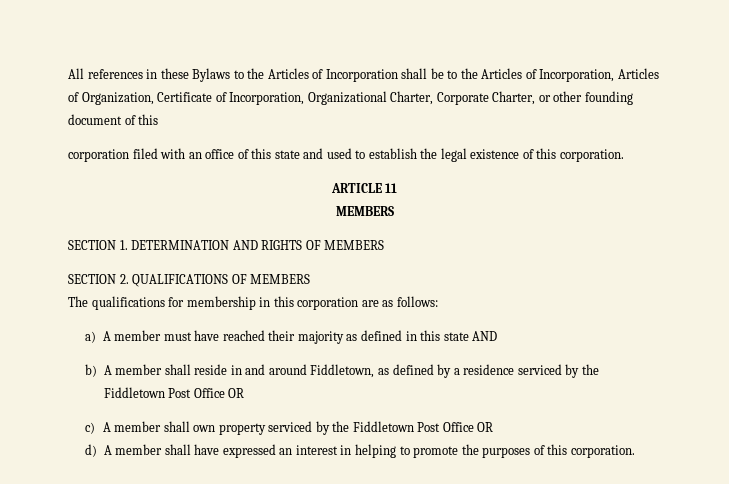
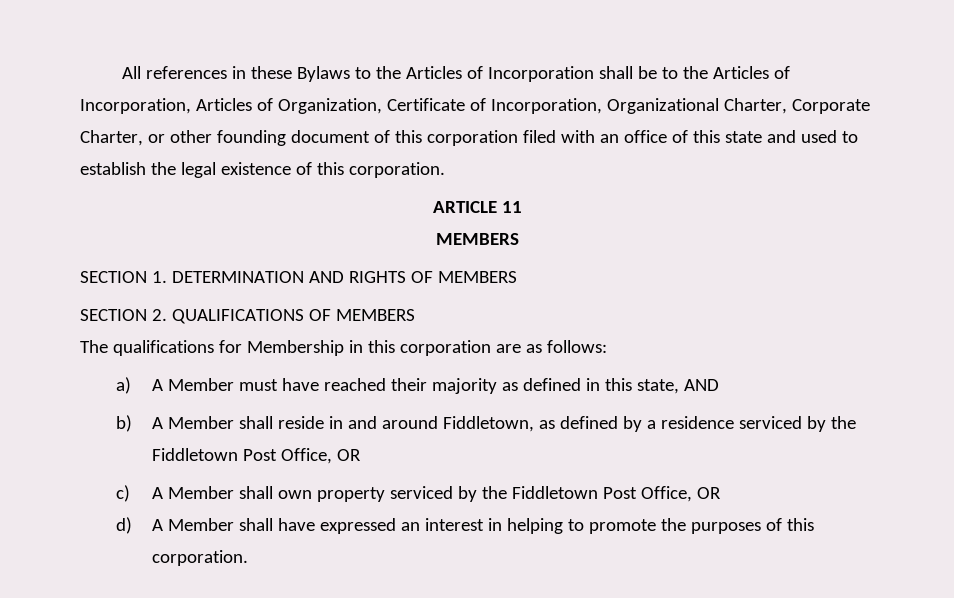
(159, 119) // -> (422, 136) none
[186,296,256,310] membership -> [246,340,344,356] Membership
[114,330,162,341] member -> [168,378,235,391] Member
[443,332,469,341] state -> [637,379,680,394] state,
[115,364,163,375] member -> [168,416,235,429] Member
[193,388,225,398] Office -> [281,448,333,464] Office,
[114,421,162,432] member -> [168,486,235,499] Member
[442,422,474,432] Office -> [641,486,693,502] Office,
[115,444,163,455] member -> [168,518,235,531] Member

